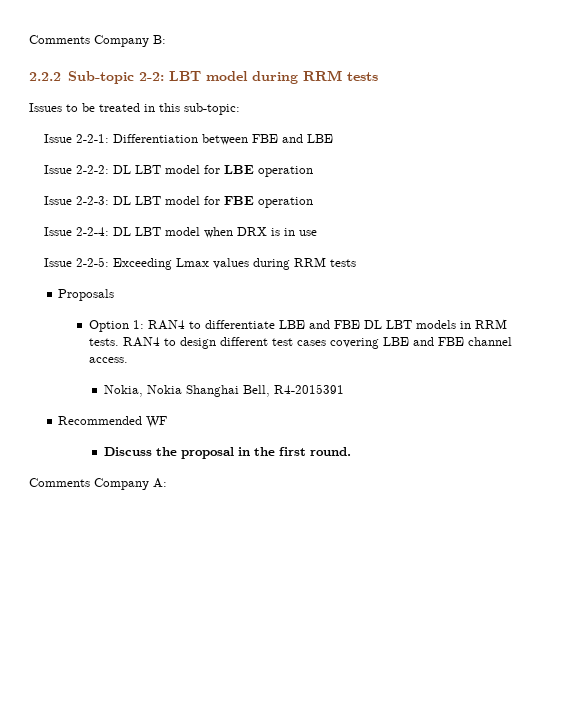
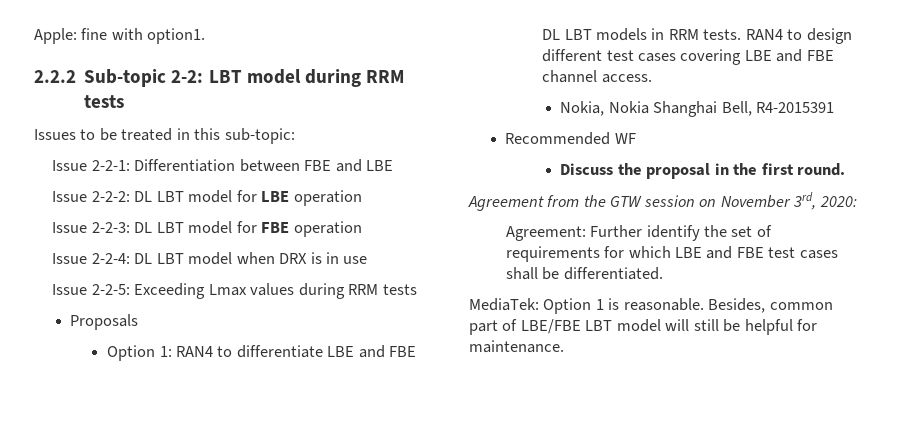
[29,35,166,47] Comments Company B: -> [34,28,206,44] Apple: fine with option1.
[29,478,167,490] Comments Company A: -> [468,192,857,211] [505,225,772,241] [505,246,838,262] [505,267,663,280] [469,298,833,314] [469,319,818,335] [469,340,564,353] Agreement from the GTW session on November 3rd, 2020: // Agreement: Further identify the set of requirements for which LBE and FBE test cases shall be differentiated. // MediaTek: Option 1 is reasonable. Besides, common part of LBE/FBE LBT model will still be helpful for maintenance.

